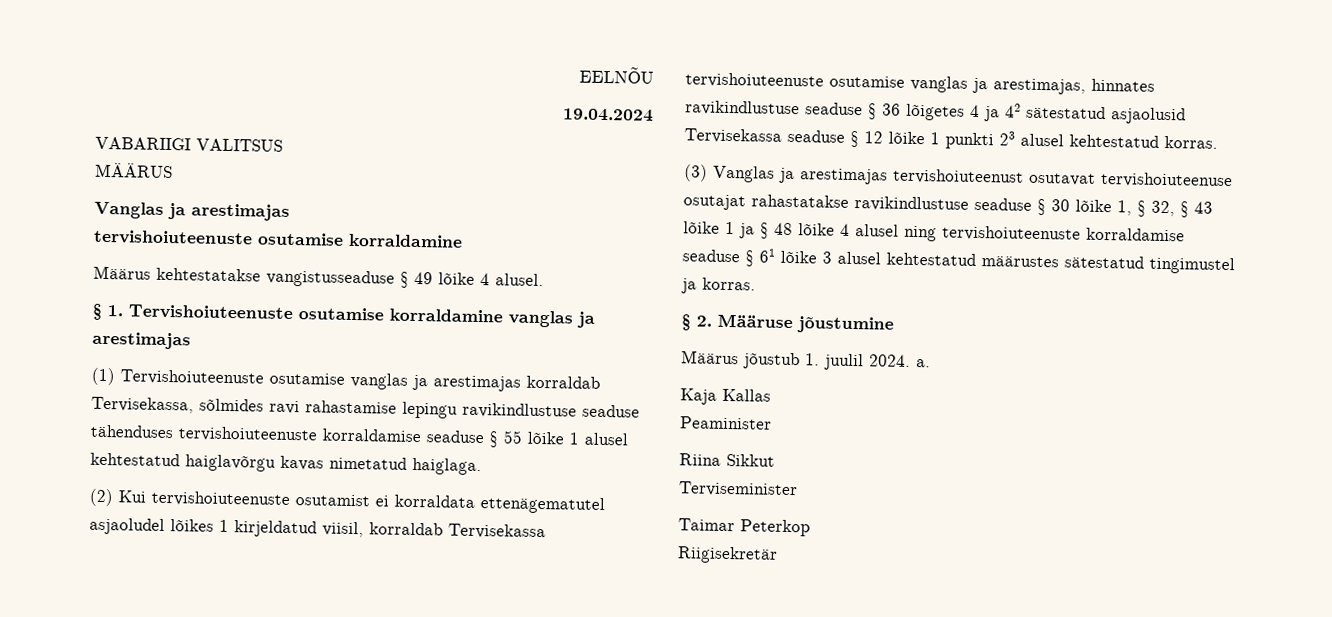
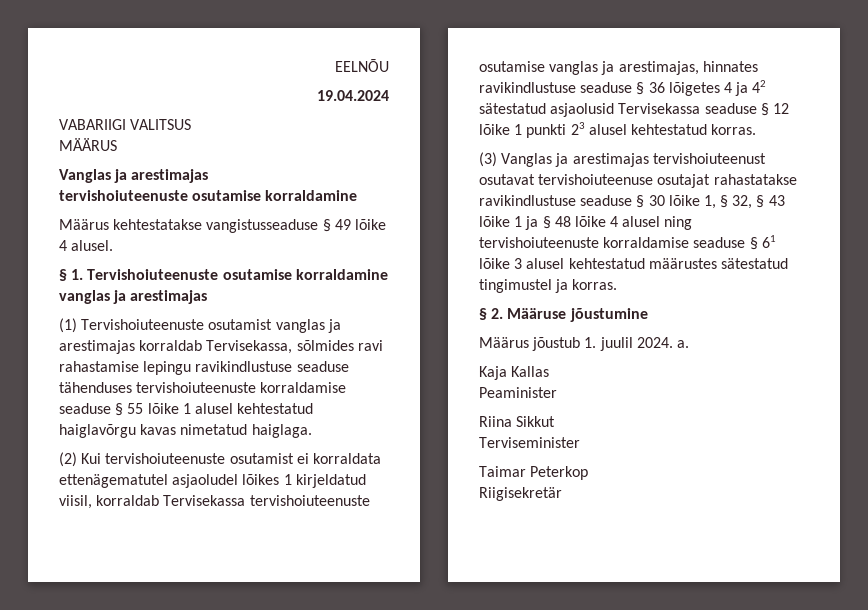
[269,372,345,385] osutamise -> [208,319,273,330] osutamist

